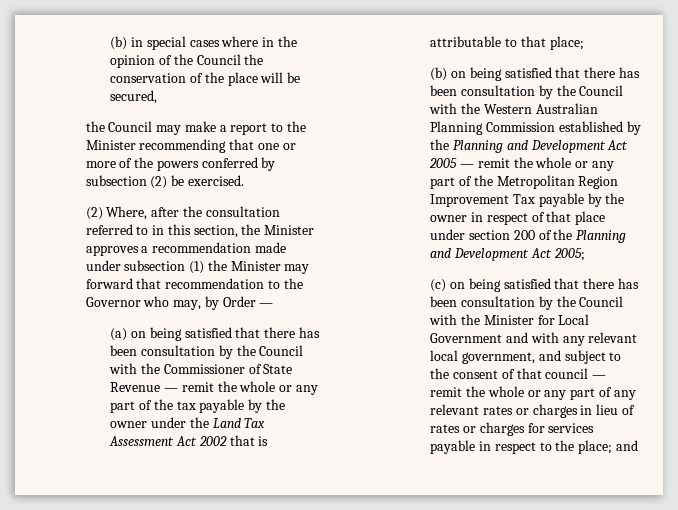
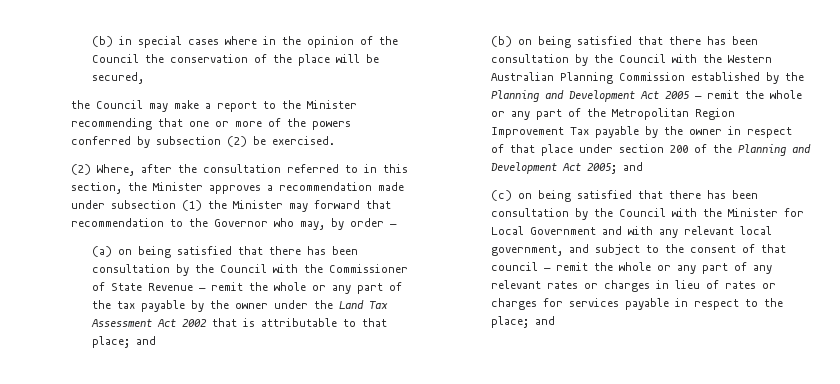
[222,296,256,307] Order -> [350,218,385,227] order
(584, 43) none -> [135,336,156,345] and
(585, 254) none -> [622,162,643,171] and

